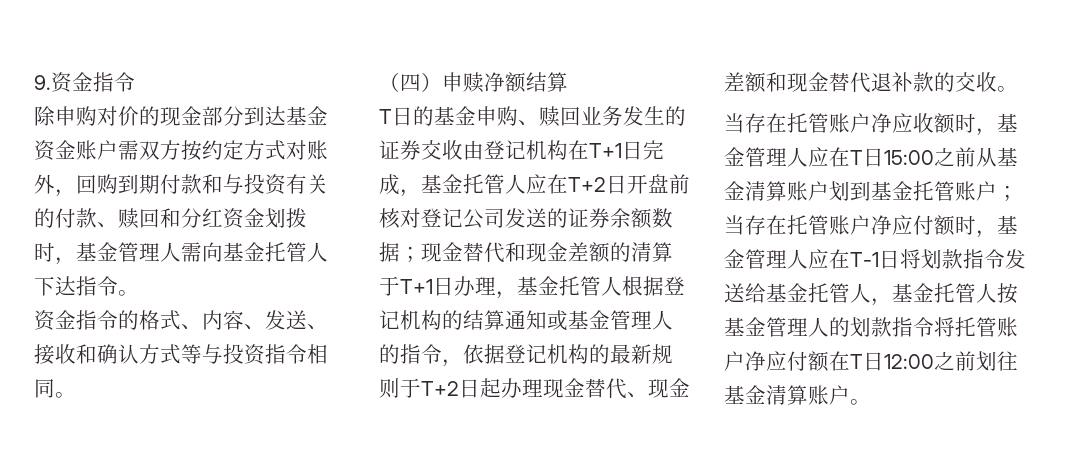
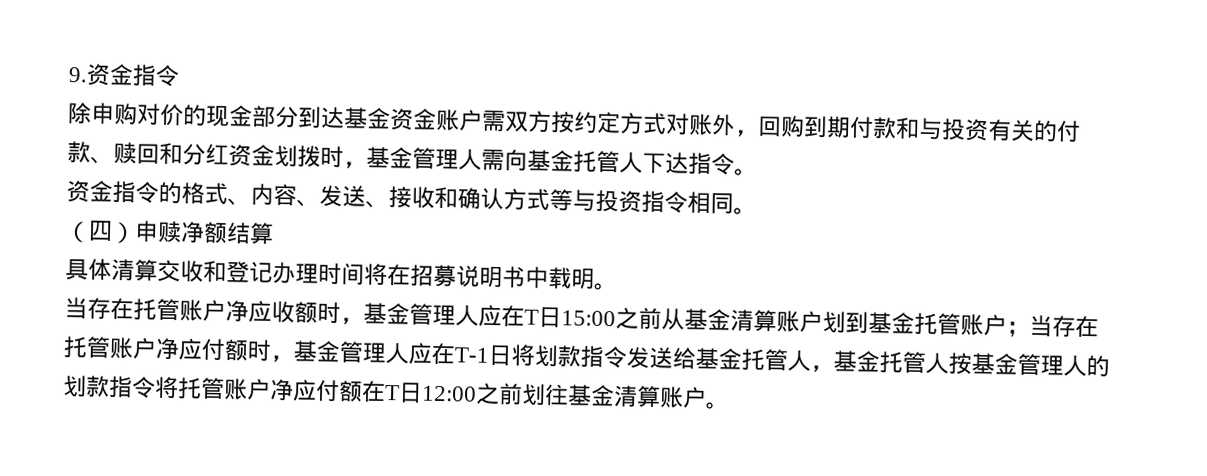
[379,106,686,127] [379,140,664,160] [379,174,690,197] [379,208,673,229] [379,242,673,263] [379,276,685,299] [379,310,673,331] [379,344,673,367] [379,378,690,399] [724,72,997,93] T日的基金申购、赎回业务发生的证券交收由登记机构在T+1日完成，基金托管人应在T+2日开盘前核对登记公司发送的证券余额数据；现金替代和现金差额的清算于T+1日办理，基金托管人根据登记机构的结算通知或基金管理人的指令，依据登记机构的最新规则于T+2日起办理现金替代、现金差额和现金替代退补款的交收 -> [65,258,595,290] 具体清算交收和登记办理时间将在招募说明书中载明

